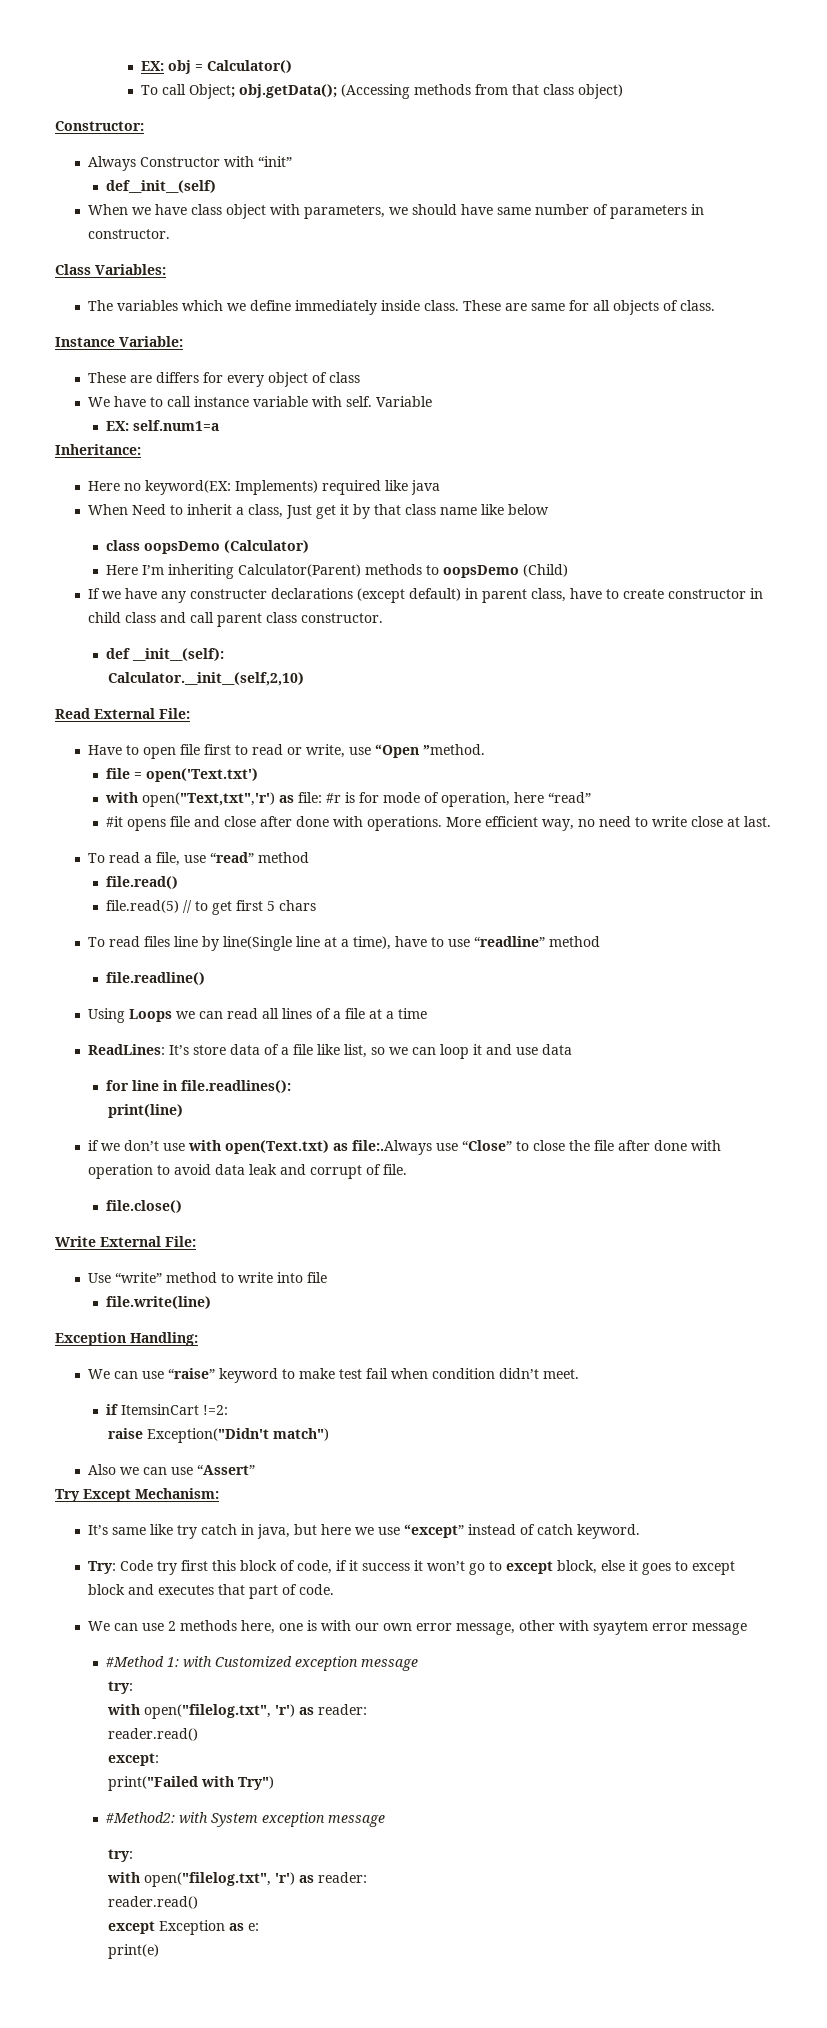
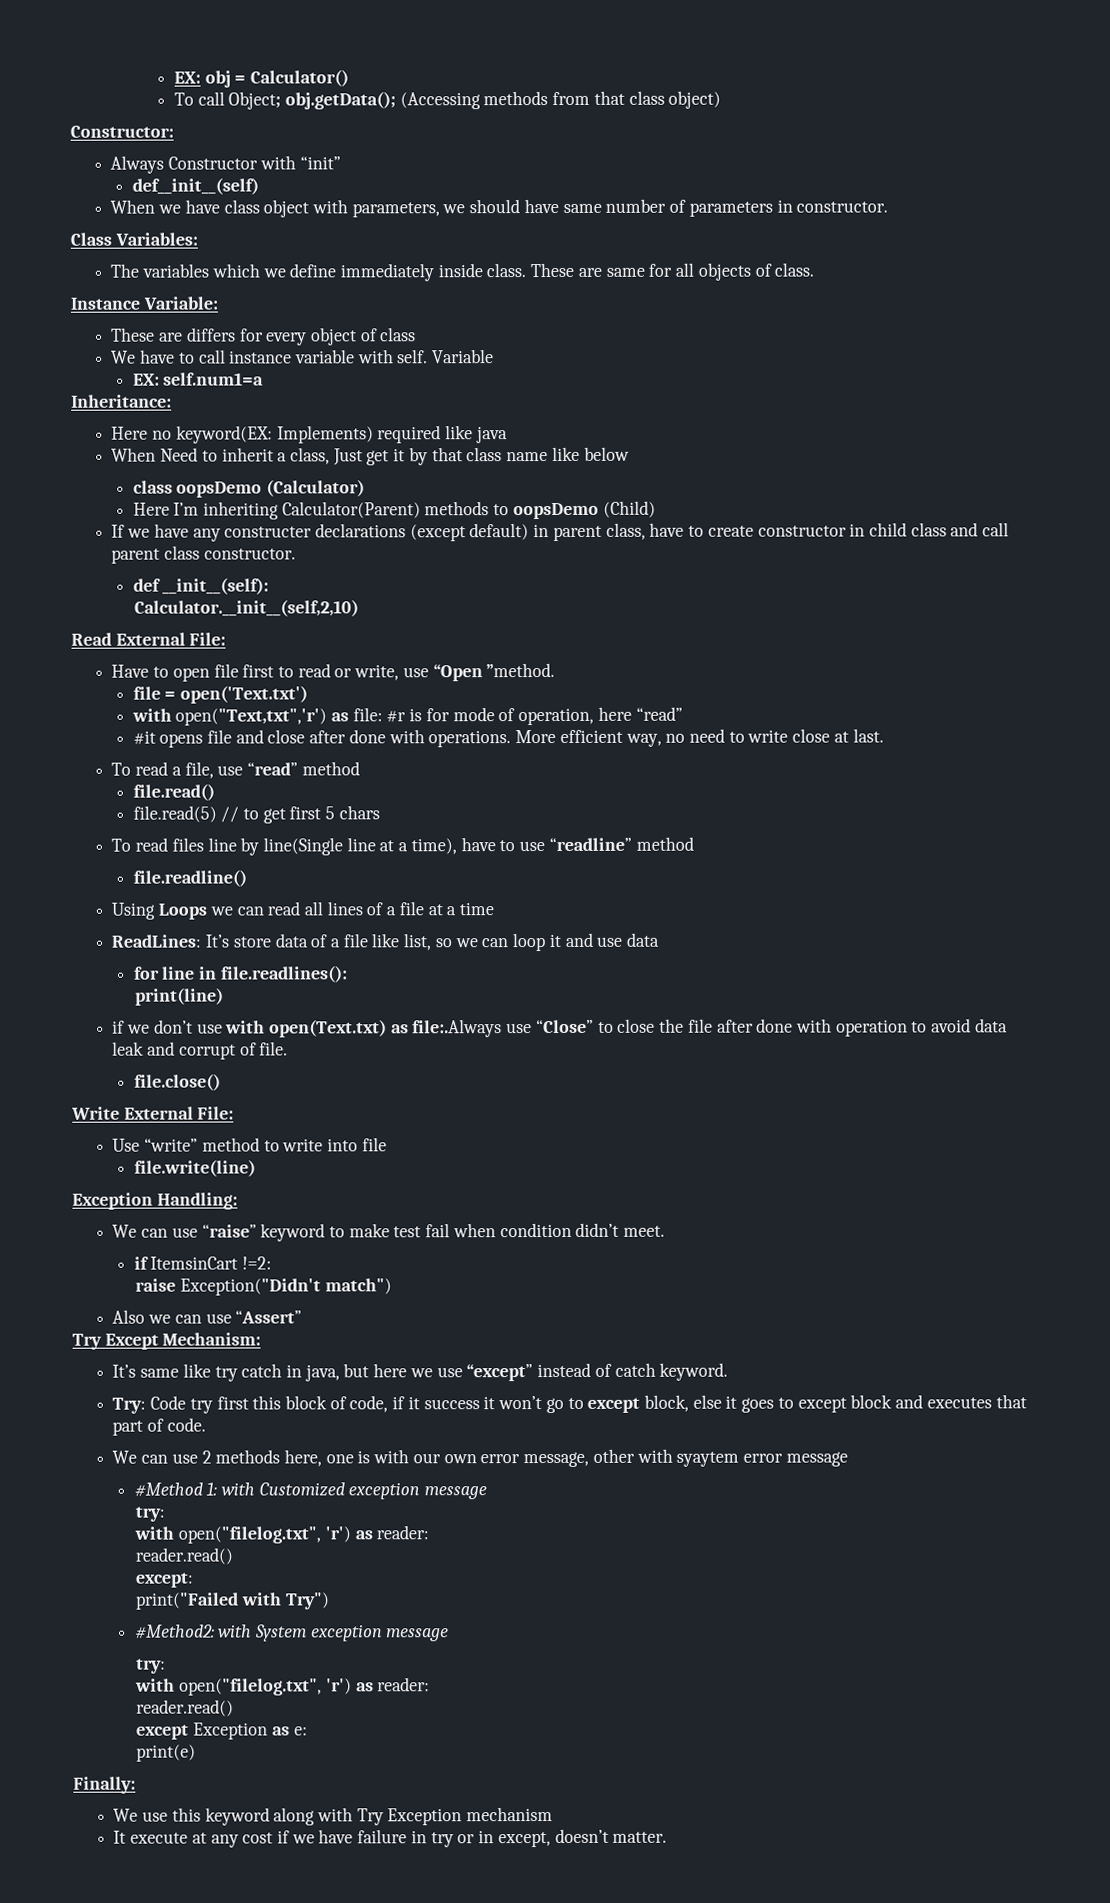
(159, 1951) none -> [73,1776,136,1794] [113,1807,554,1826] [113,1828,668,1848] // Finally: // We use this keyword along with Try Exception mechanism // It execute at any cost if we have failure in try or in except, doesn’t matter.

